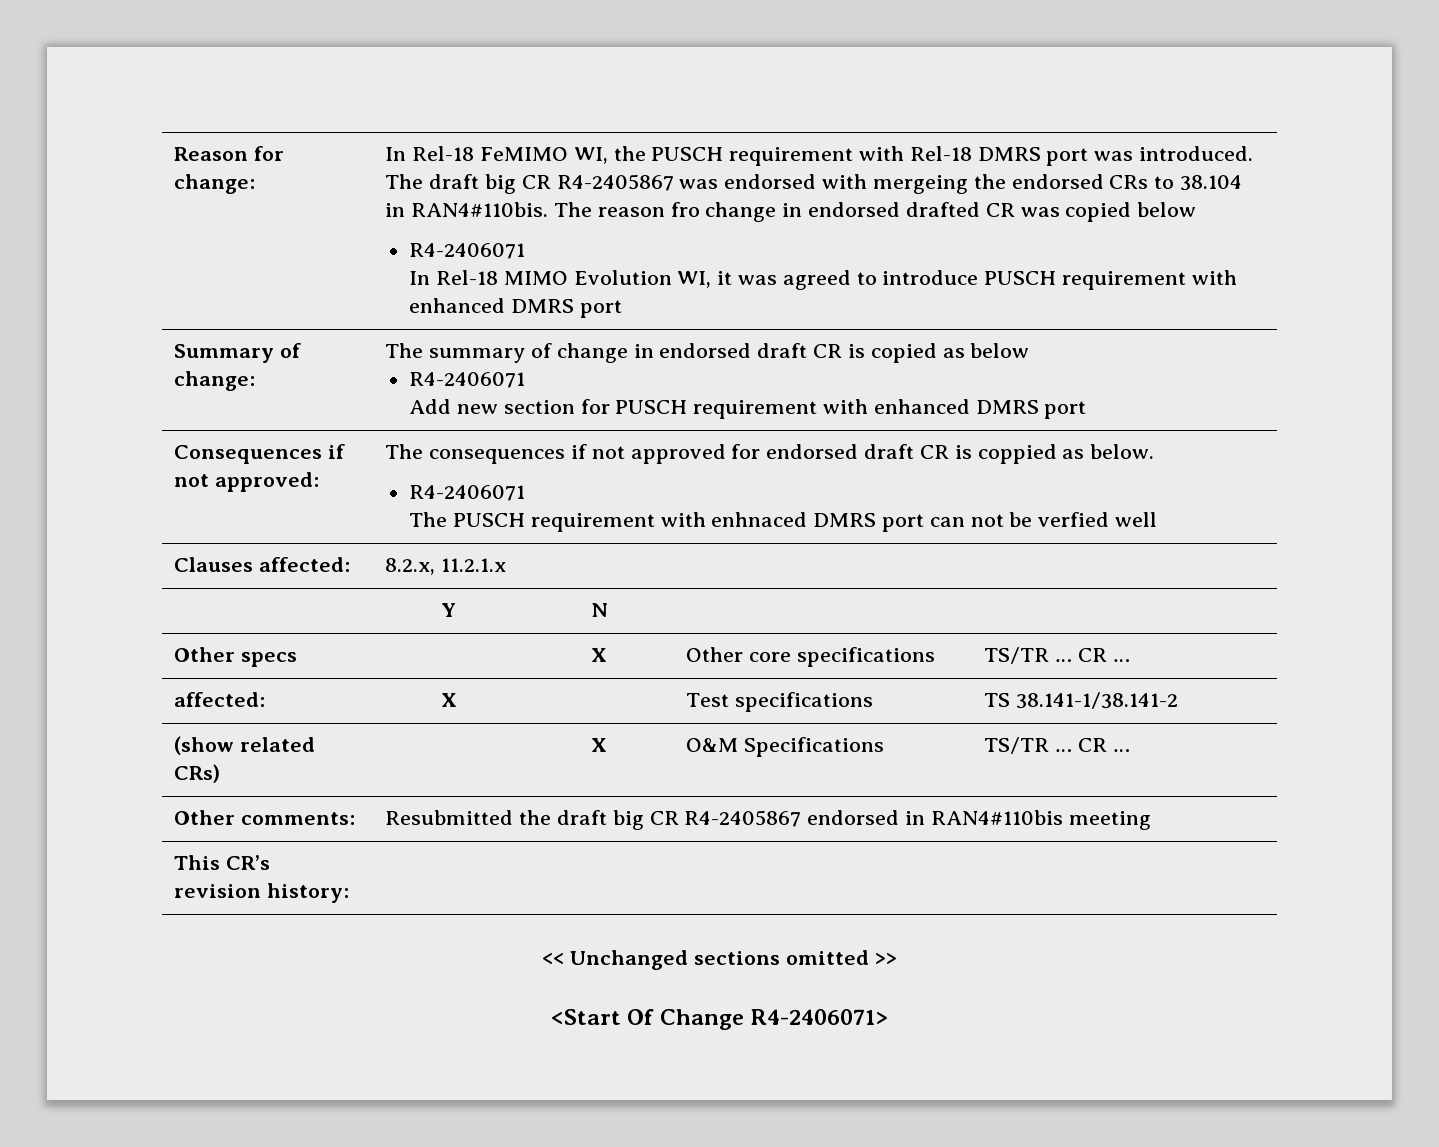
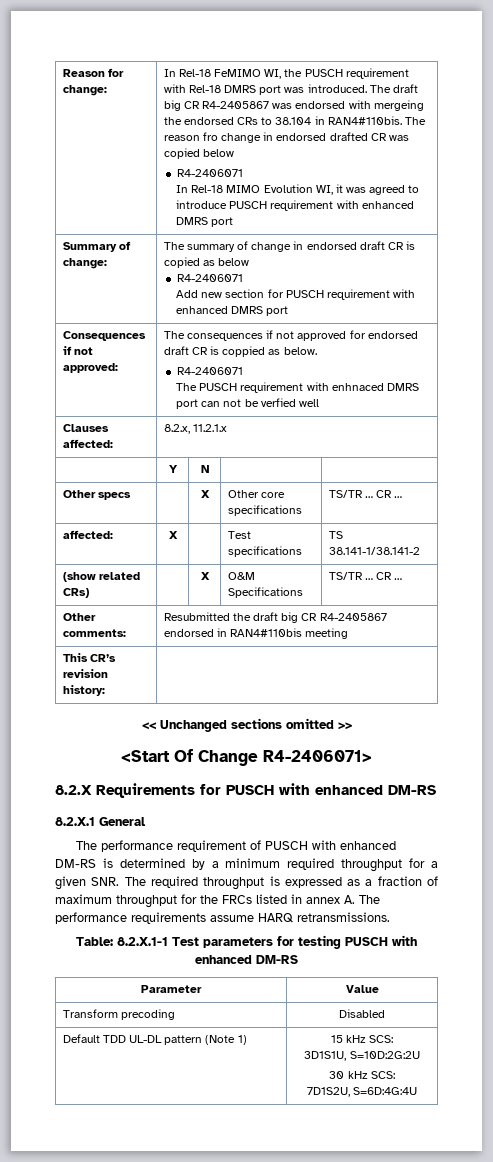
(889, 1017) none -> [55,783,436,798] [55,817,146,826] [75,840,396,852] [55,858,439,872] [55,876,439,890] [55,894,380,908] [55,912,390,924] [76,935,417,949] [195,955,298,964] [141,985,202,993] [345,985,379,993] [63,1009,176,1020] [339,1009,385,1018] [63,1034,247,1045] [330,1035,394,1043] [304,1051,420,1061] [329,1071,395,1079] [306,1087,418,1097] // 8.2.X Requirements for PUSCH with enhanced DM-RS // 8.2.X.1 General // The performance requirement of PUSCH with enhanced DM-RS is determined by a minimum required throughput for a given SNR. The required throughput is expressed as a fraction of maximum throughput for the FRCs listed in annex A. The performance requirements assume HARQ retransmissions. // Table: 8.2.X.1-1 Test parameters for testing PUSCH with enhanced DM-RS // Parameter | Value // Transform precoding | Disabled // Default TDD UL-DL pattern (Note 1) | 15 kHz SCS: // 3D1S1U, S=10D:2G:2U // 30 kHz SCS: // 7D1S2U, S=6D:4G:4U

